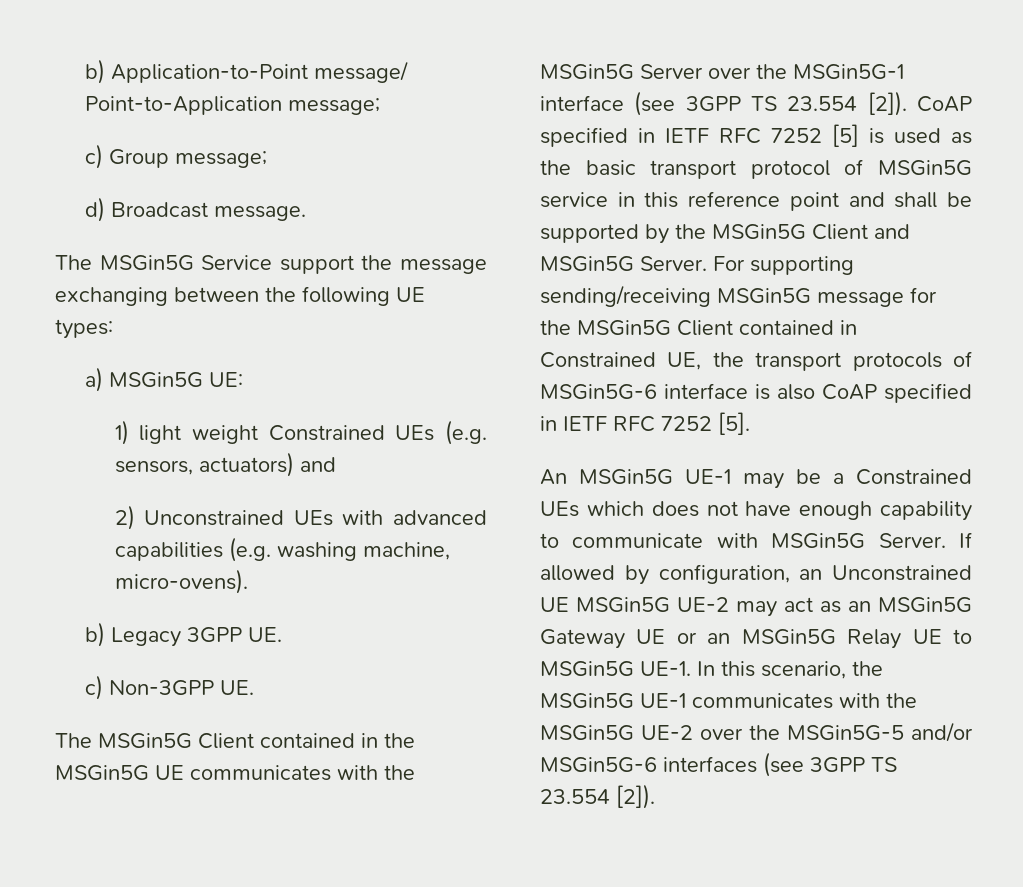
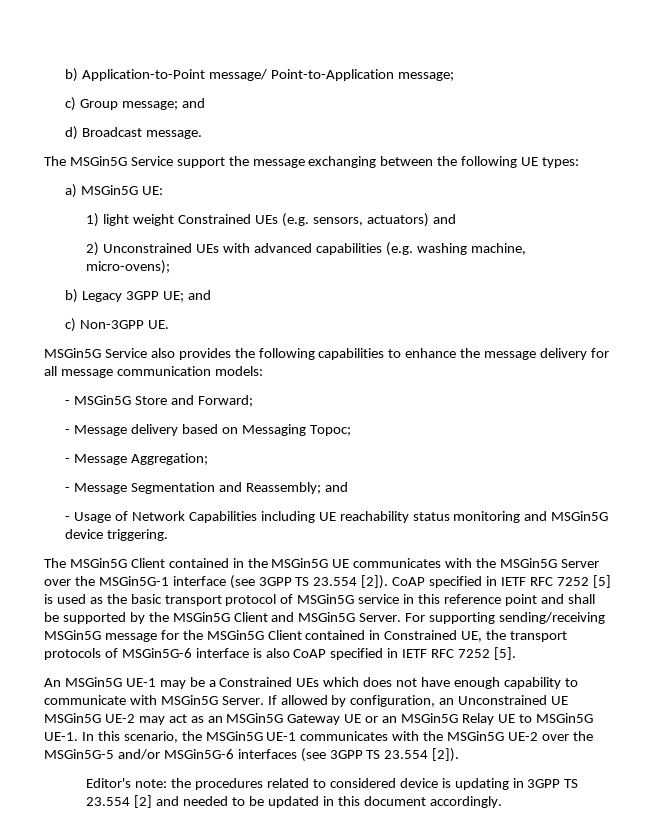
(267, 159) none -> [181,98,205,108] and
[114,569,248,594] micro-ovens). -> [86,260,171,274] micro-ovens);
[247,627,282,642] UE. -> [162,290,211,302] UE; and
(254, 687) none -> [44,348,609,360] [44,366,263,378] [65,395,253,407] [65,424,351,436] [65,453,209,465] [65,482,348,494] [65,511,609,523] [65,529,169,541] // MSGin5G Service also provides the following capabilities to enhance the message delivery for all message communication models: // - MSGin5G Store and Forward; // - Message delivery based on Messaging Topoc; // - Message Aggregation; // - Message Segmentation and Reassembly; and // - Usage of Network Capabilities including UE reachability status monitoring and MSGin5G device triggering.
(655, 796) none -> [86,778,579,790] [86,795,502,808] // Editor's note: the procedures related to considered device is updating in 3GPP TS 23.554 [2] and needed to be updated in this document accordingly.

